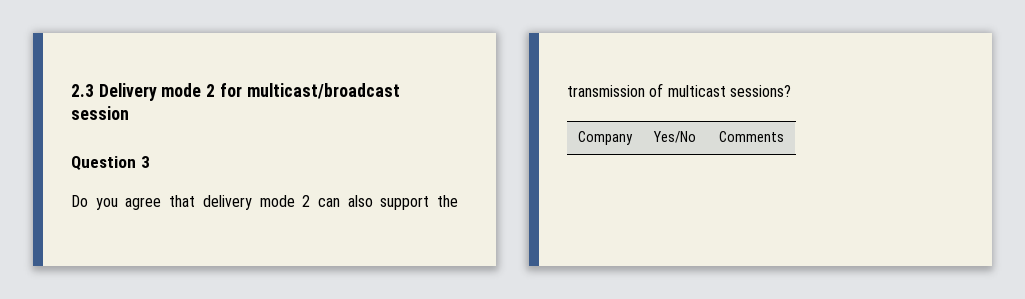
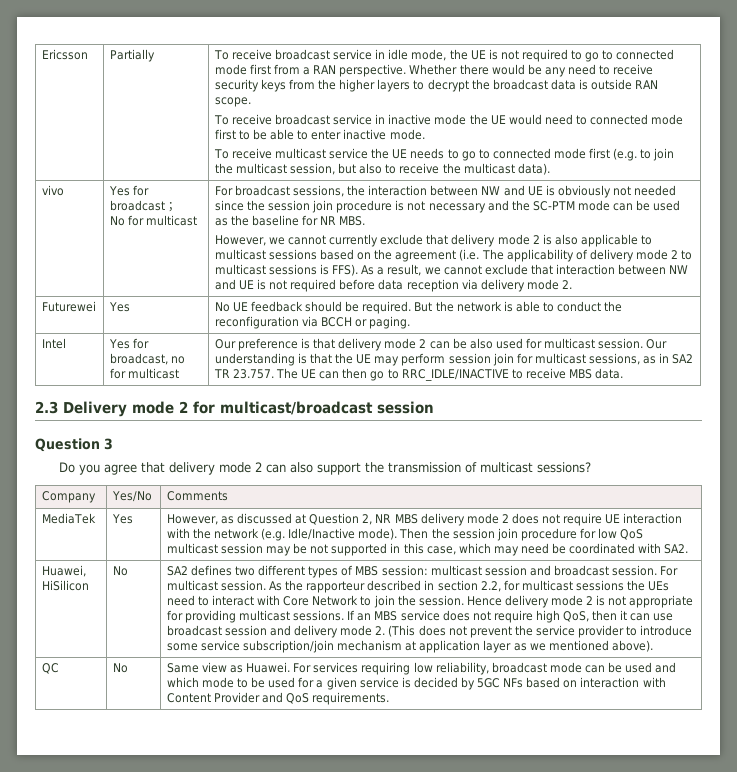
(71, 90) none -> [41,49,88,60] [109,49,155,62] [213,49,675,62] [214,64,654,77] [214,79,659,92] [214,97,251,107] [213,114,684,125] [214,129,425,140] [213,148,675,161] [214,163,550,175] [41,185,64,196] [108,185,149,196] [109,200,177,212] [109,215,198,226] [214,185,677,198] [214,200,681,213] [214,215,366,226] [214,234,653,247] [214,249,693,262] [214,264,689,276] [214,279,572,292] [41,301,96,312] [108,302,130,312] [214,301,623,314] [214,316,411,329] [41,338,66,349] [108,338,149,349] [109,353,185,365] [109,368,179,379] [214,338,668,351] [214,353,694,366] [213,368,624,381] Ericsson | Partially | To receive broadcast service in idle mode, the UE is not required to go to connected mode first from a RAN perspective. Whether there would be any need to receive security keys from the higher layers to decrypt the broadcast data is outside RAN scope. // To receive broadcast service in inactive mode the UE would need to connected mode first to be able to enter inactive mode. // To receive multicast service the UE needs to go to connected mode first (e.g. to join the multicast session, but also to receive the multicast data). // vivo | Yes for broadcast； // No for multicast | For broadcast sessions, the interaction between NW and UE is obviously not needed since the session join procedure is not necessary and the SC-PTM mode can be used as the baseline for NR MBS. // However, we cannot currently exclude that delivery mode 2 is also applicable to multicast sessions based on the agreement (i.e. The applicability of delivery mode 2 to multicast sessions is FFS). As a result, we cannot exclude that interaction between NW and UE is not required before data reception via delivery mode 2. // Futurewei | Yes | No UE feedback should be required. But the network is able to conduct the reconfiguration via BCCH or paging. // Intel | Yes for broadcast, no for multicast | Our preference is that delivery mode 2 can be also used for multicast session. Our understanding is that the UE may perform session join for multicast sessions, as in SA2 TR 23.757. The UE can then go to RRC_IDLE/INACTIVE to receive MBS data. //
(784, 136) none -> [41,513,96,524] [111,514,133,524] [166,513,683,526] [166,528,644,541] [166,543,689,556] [41,565,86,577] [41,580,89,591] [112,566,128,576] [166,565,679,578] [166,580,670,593] [166,595,694,608] [166,610,674,623] [166,625,693,638] [166,640,653,653] [41,663,59,674] [112,663,128,673] [166,662,677,675] [166,677,666,690] [166,692,390,705] // MediaTek | Yes | However, as discussed at Question 2, NR MBS delivery mode 2 does not require UE interaction with the network (e.g. Idle/Inactive mode). Then the session join procedure for low QoS multicast session may be not supported in this case, which may need be coordinated with SA2. // Huawei, HiSilicon | No | SA2 defines two different types of MBS session: multicast session and broadcast session. For multicast session. As the rapporteur described in section 2.2, for multicast sessions the UEs need to interact with Core Network to join the session. Hence delivery mode 2 is not appropriate for providing multicast sessions. If an MBS service does not require high QoS, then it can use broadcast session and delivery mode 2. (This does not prevent the service provider to introduce some service subscription/join mechanism at application layer as we mentioned above). // QC | No | Same view as Huawei. For services requiring low reliability, broadcast mode can be used and which mode to be used for a given service is decided by 5GC NFs based on interaction with Content Provider and QoS requirements.

